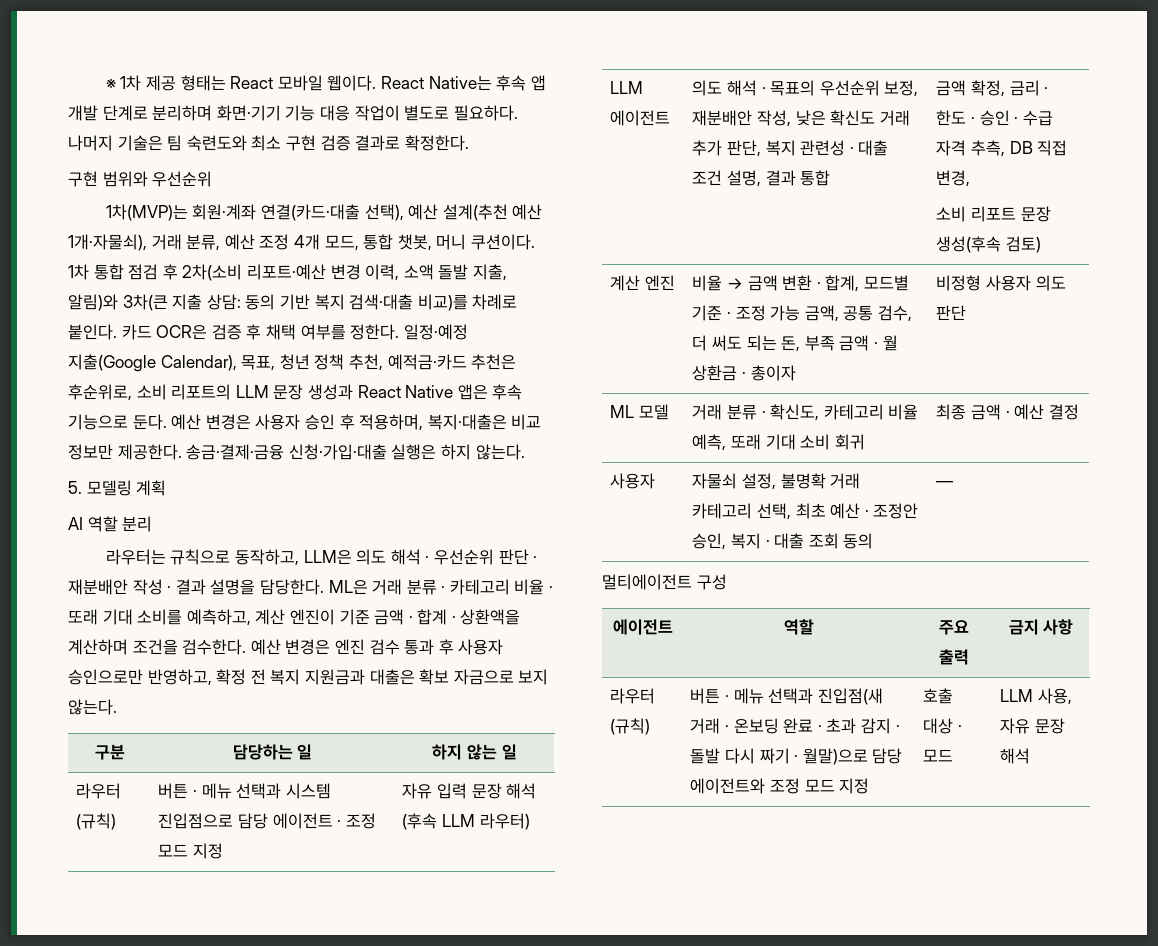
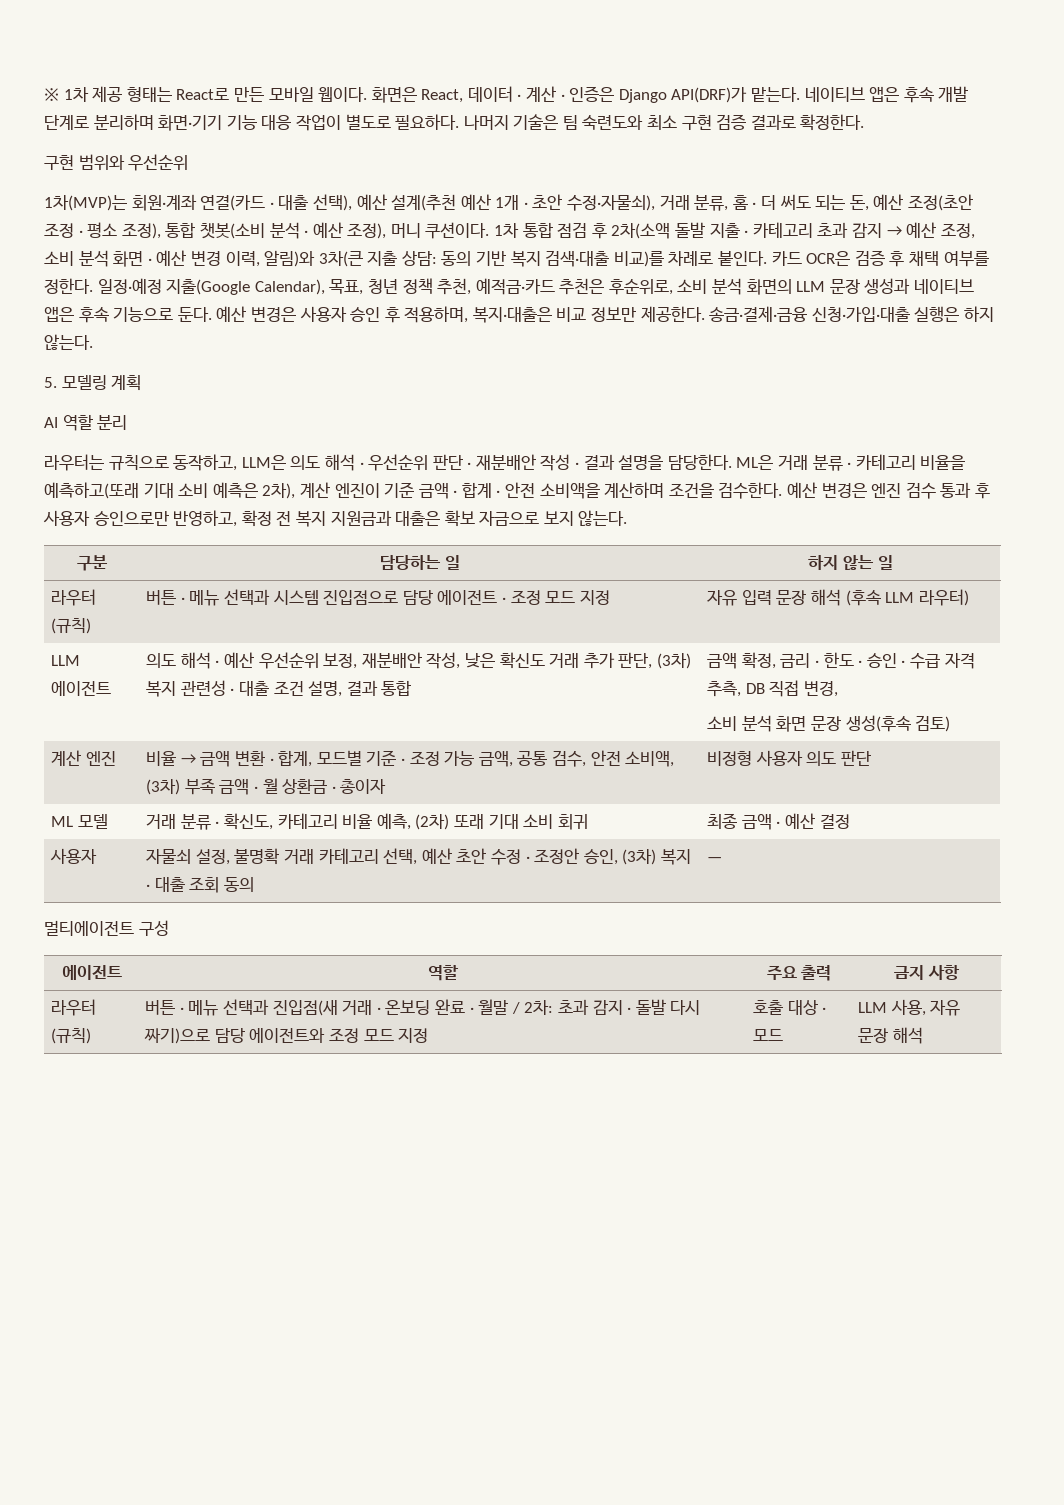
[230,75,546,91] React 모바일 웹이다. React Native는 후속 앱 -> [176,86,934,103] React로 만든 모바일 웹이다. 화면은 React, 데이터 · 계산 · 인증은 Django API(DRF)가 맡는다. 네이티브 앱은 후속
[260,204,360,221] 연결(카드·대출 -> [200,195,309,211] 연결(카드 · 대출
[68,234,432,251] 1개·자물쇠), 거래 분류, 예산 조정 4개 모드, 통합 챗봇, -> [495,194,973,211] [44,222,387,239] 1개 · 초안 수정·자물쇠), 거래 분류, 홈 · 더 써도 되는 돈, 예산 조정(초안 조정 · 평소 조정), 통합 챗봇(소비 분석 · 예산 조정),
[182,264,507,281] 2차(소비 리포트·예산 변경 이력, 소액 돌발 지출, -> [611,222,975,239] [44,250,260,267] 2차(소액 돌발 지출 · 카테고리 초과 감지 → 예산 조정, 소비 분석 화면 · 예산 변경 이력,
[171,384,232,400] 리포트의 -> [712,278,792,295] 분석 화면의
[357,385,454,398] React Native -> [914,279,975,294] 네이티브
[514,579,554,595] [68,609,251,626] 비율 · 또래 기대 소비를 예측하고, -> [920,455,966,470] [44,482,296,499] 비율을 예측하고(또래 기대 소비 예측은 2차),
[460,609,521,625] 상환액을 -> [505,482,600,499] 안전 소비액을
[770,80,816,96] 목표의 -> [224,652,255,668] 예산
(761, 148) none -> [656,653,691,669] (3차)
[970,206,1016,222] 리포트 -> [741,715,807,732] 분석 화면
[692,335,801,352] 더 써도 되는 돈, -> [590,750,675,767] [146,779,181,795] 안전 소비액, (3차)
(727, 442) none -> [415,814,450,830] (2차)
[795,503,861,519] 최초 예산 -> [421,848,521,865] 예산 초안 수정
(727, 541) none -> [622,849,657,865] (3차)
(822, 728) none -> [478,999,554,1015] 월말 / 2차:
[759,748,868,765] 짜기 · 월말)으로 -> [144,1028,211,1044] 짜기)으로

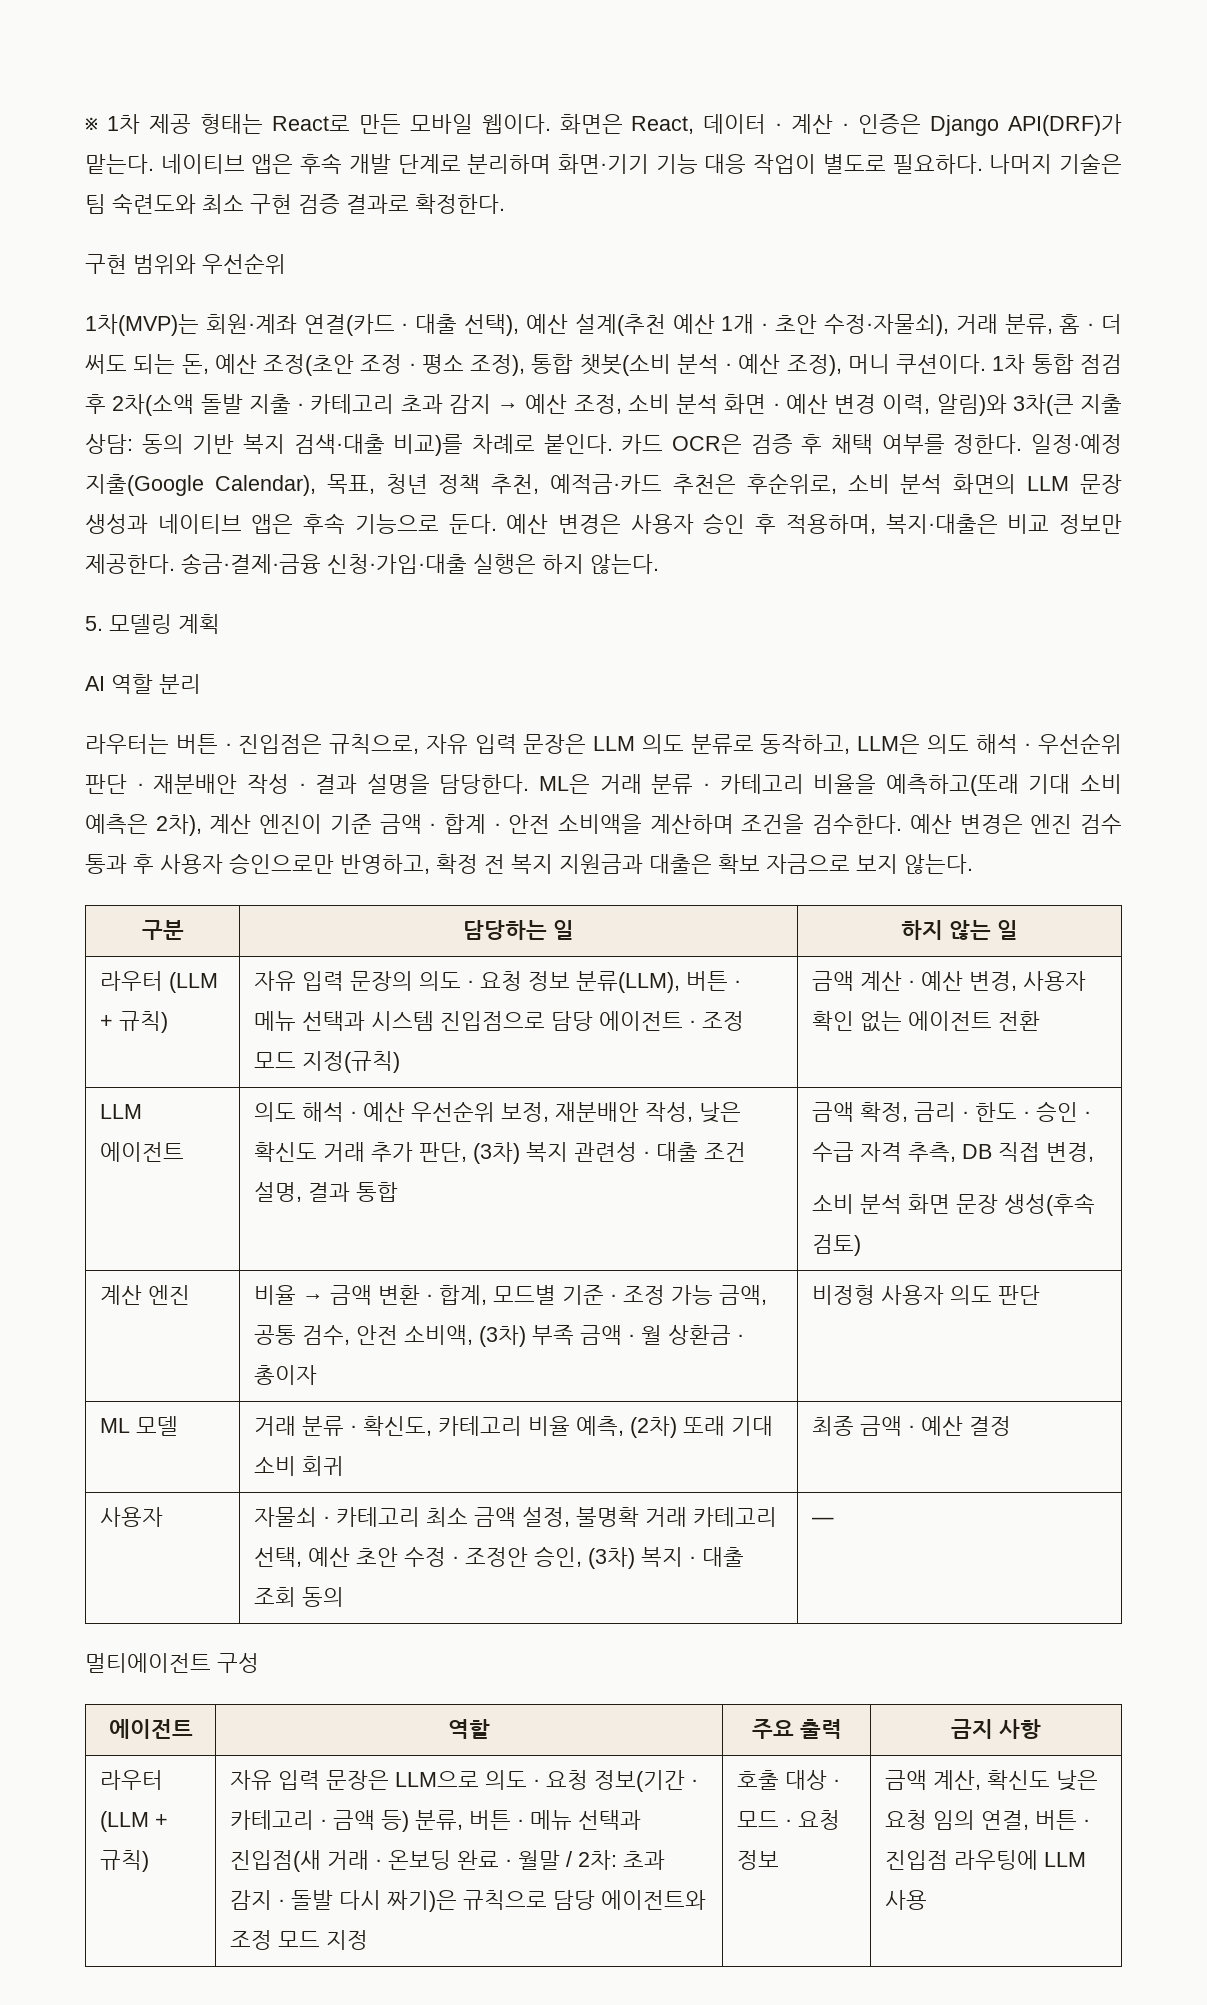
[108,455,169,471] 규칙으로 -> [175,734,754,754] 버튼 · 진입점은 규칙으로, 자유 입력 문장은 LLM 의도 분류로
[51,618,92,634] (규칙) | -> [169,972,219,993] [100,1011,169,1033] [254,971,681,993] (LLM + 규칙) | 자유 입력 문장의 의도 · 요청 정보 분류(LLM),
[579,590,610,605] [707,589,969,606] 지정 | 자유 입력 문장 해석 (후속 LLM 라우터) -> [302,1051,401,1073] [812,971,1087,991] [812,1011,1041,1032] 지정(규칙) | 금액 계산 · 예산 변경, 사용자 확인 없는 에이전트 전환
(192, 856) none -> [323,1507,517,1527] · 카테고리 최소 금액
[51,1028,92,1044] (규칙) | -> [100,1811,169,1832] [100,1850,150,1872] [230,1770,699,1792] [230,1810,464,1832] (LLM + 규칙) | 자유 입력 문장은 LLM으로 의도 · 요청 정보(기간 · 카테고리 · 금액 등) 분류,
[144,1028,211,1044] 짜기)으로 -> [387,1890,548,1912] 짜기)은 규칙으로
[858,999,961,1016] [858,1027,923,1044] | LLM 사용, 자유 문장 해석 -> [785,1810,841,1830] [737,1850,780,1870] [885,1770,1099,1791] [885,1810,1091,1830] [885,1850,1087,1870] [885,1890,928,1910] · 요청 정보 | 금액 계산, 확신도 낮은 요청 임의 연결, 버튼 · 진입점 라우팅에 LLM 사용

